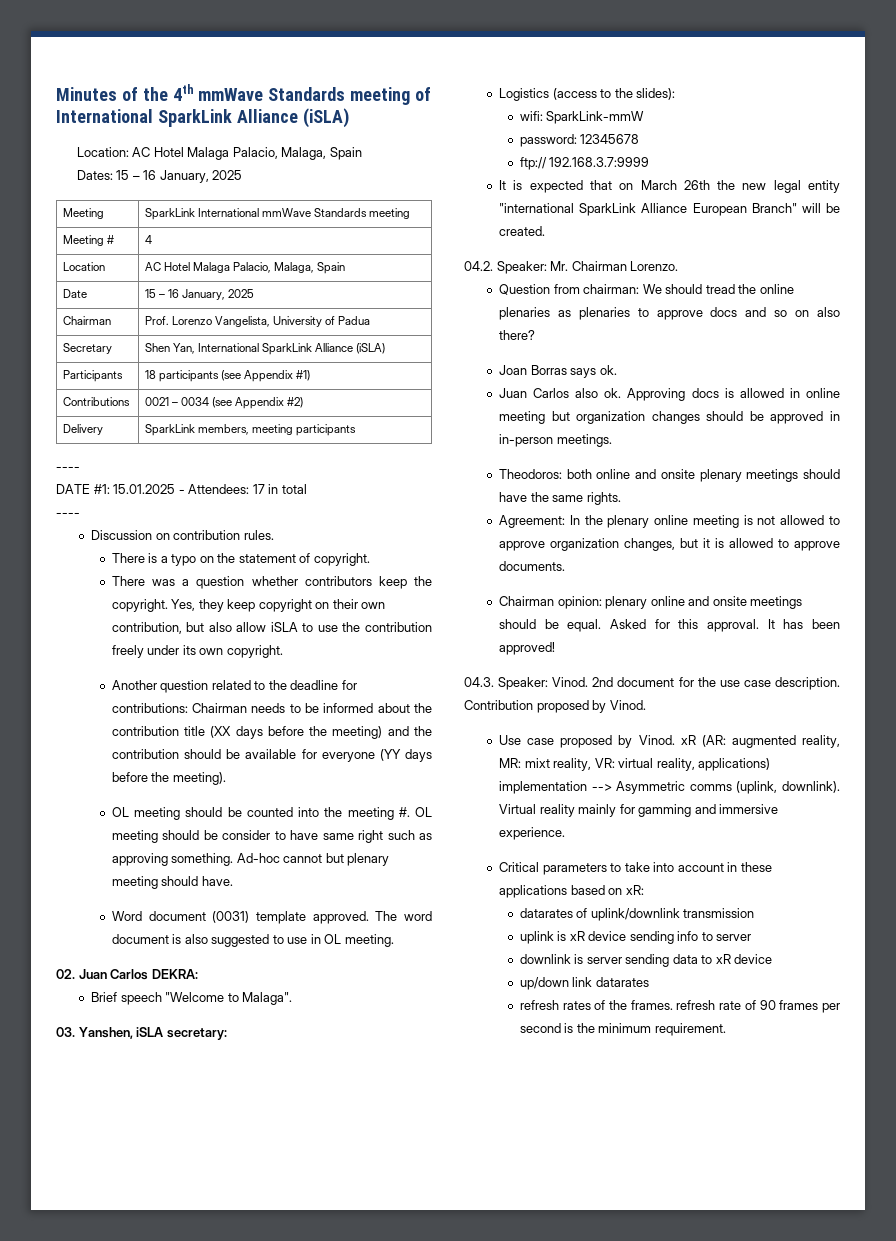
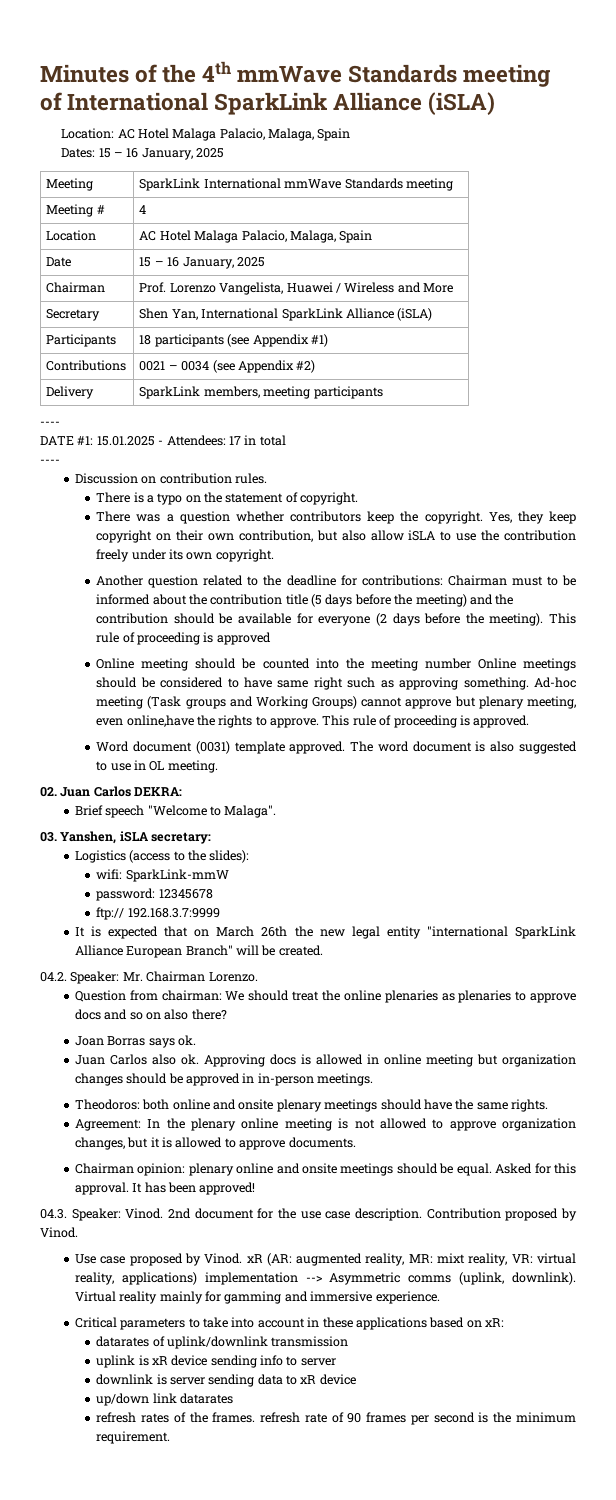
[273,316,371,327] University of Padua -> [286,282,454,293] Huawei / Wireless and More
[251,703,286,713] needs -> [511,576,543,586] must
[210,726,232,738] (XX -> [311,594,323,607] (5
[379,749,401,761] (YY -> [375,613,387,626] (2
[111,807,129,817] // OL -> [549,613,576,624] [96,632,271,645] [96,658,135,669] This rule of proceeding is approved // Online
[398,807,432,817] [111,830,271,843] #. OL meeting should be consider -> [424,658,576,671] [96,677,224,688] number Online meetings should be considered
[283,853,390,866] [111,876,233,889] cannot but plenary meeting should have. -> [96,696,576,709] [96,715,530,728] meeting (Task groups and Working Groups) cannot approve but plenary meeting, even online,have the rights to approve. This rule of proceeding is approved.
[705,284,735,294] tread -> [292,991,320,1001] treat

